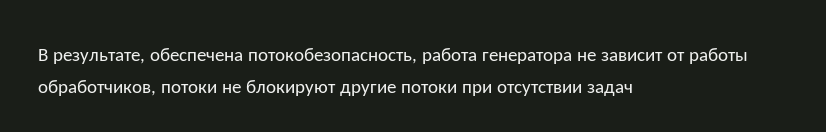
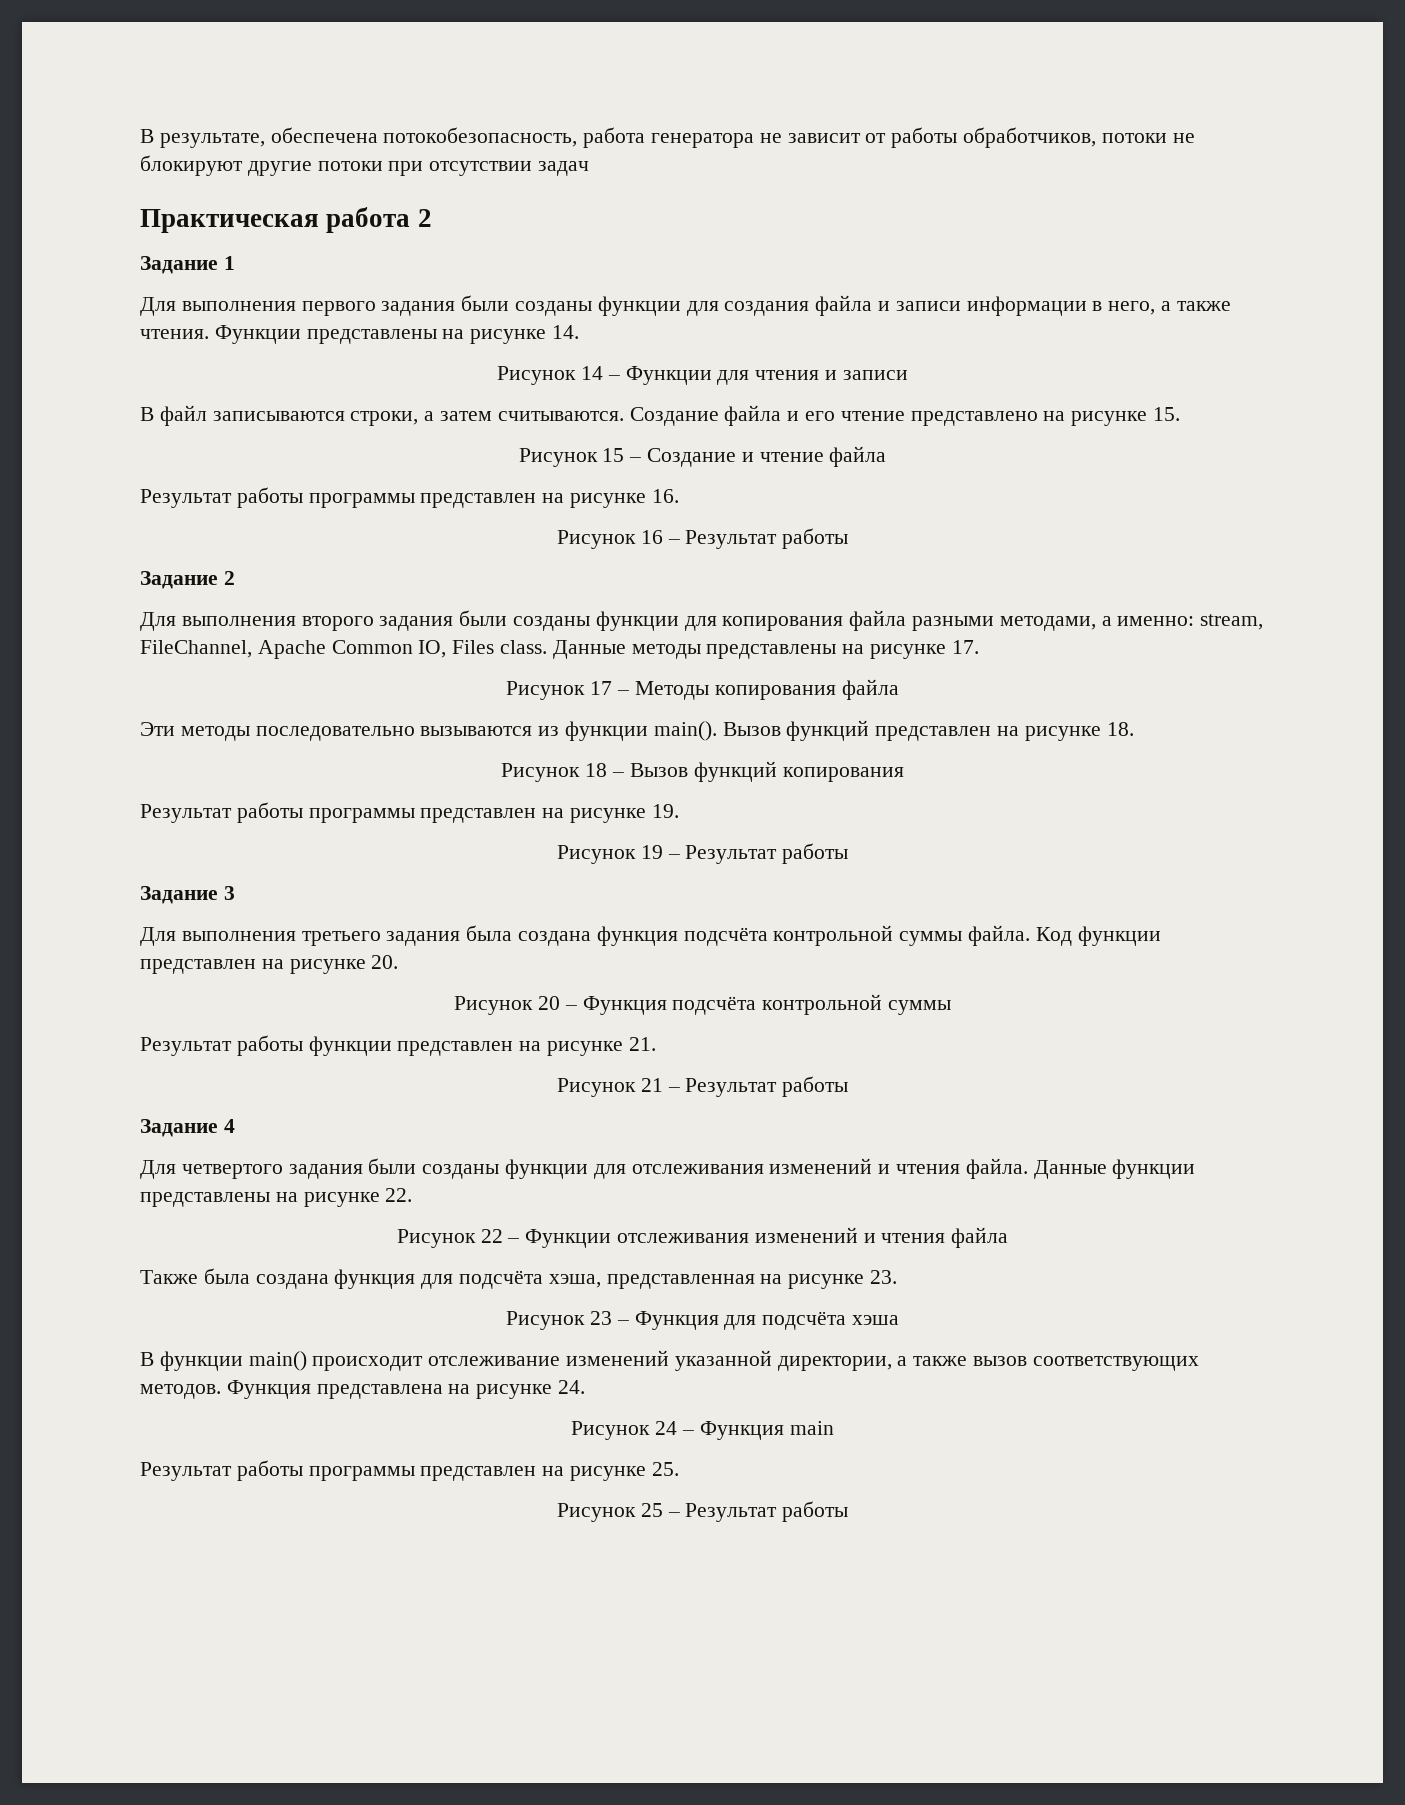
(633, 90) none -> [140,207,432,233] [140,256,235,274] [140,295,1231,316] [140,325,580,344] [497,366,908,385] [140,405,1181,426] [518,446,887,467] [140,487,679,508] [556,528,849,549] [140,571,235,589] [140,610,1264,631] [140,640,979,659] [506,679,899,700] [140,720,1134,741] [501,761,904,782] [140,802,679,823] [556,843,849,864] [140,886,235,904] [140,925,1161,946] [140,955,399,974] [454,994,951,1015] [140,1035,656,1056] [556,1076,849,1097] [140,1119,235,1137] [140,1158,1196,1179] [140,1188,413,1207] [396,1227,1009,1248] [140,1268,898,1289] [506,1311,899,1330] [140,1350,1199,1371] [140,1380,586,1399] [571,1421,834,1440] [140,1460,679,1481] [556,1501,849,1522] // Практическая работа 2 // Задание 1 // Для выполнения первого задания были созданы функции для создания файла и записи информации в него, а также чтения. Функции представлены на рисунке 14. // Рисунок 14 – Функции для чтения и записи // В файл записываются строки, а затем считываются. Создание файла и его чтение представлено на рисунке 15. // Рисунок 15 – Создание и чтение файла // Результат работы программы представлен на рисунке 16. // Рисунок 16 – Результат работы // Задание 2 // Для выполнения второго задания были созданы функции для копирования файла разными методами, а именно: stream, FileChannel, Apache Common IO, Files class. Данные методы представлены на рисунке 17. // Рисунок 17 – Методы копирования файла // Эти методы последовательно вызываются из функции main(). Вызов функций представлен на рисунке 18. // Рисунок 18 – Вызов функций копирования // Результат работы программы представлен на рисунке 19. // Рисунок 19 – Результат работы // Задание 3 // Для выполнения третьего задания была создана функция подсчёта контрольной суммы файла. Код функции представлен на рисунке 20. // Рисунок 20 – Функция подсчёта контрольной суммы // Результат работы функции представлен на рисунке 21. // Рисунок 21 – Результат работы // Задание 4 // Для четвертого задания были созданы функции для отслеживания изменений и чтения файла. Данные функции представлены на рисунке 22. // Рисунок 22 – Функции отслеживания изменений и чтения файла // Также была создана функция для подсчёта хэша, представленная на рисунке 23. // Рисунок 23 – Функция для подсчёта хэша // В функции main() происходит отслеживание изменений указанной директории, а также вызов соответствующих методов. Функция представлена на рисунке 24. // Рисунок 24 – Функция main // Результат работы программы представлен на рисунке 25. // Рисунок 25 – Результат работы

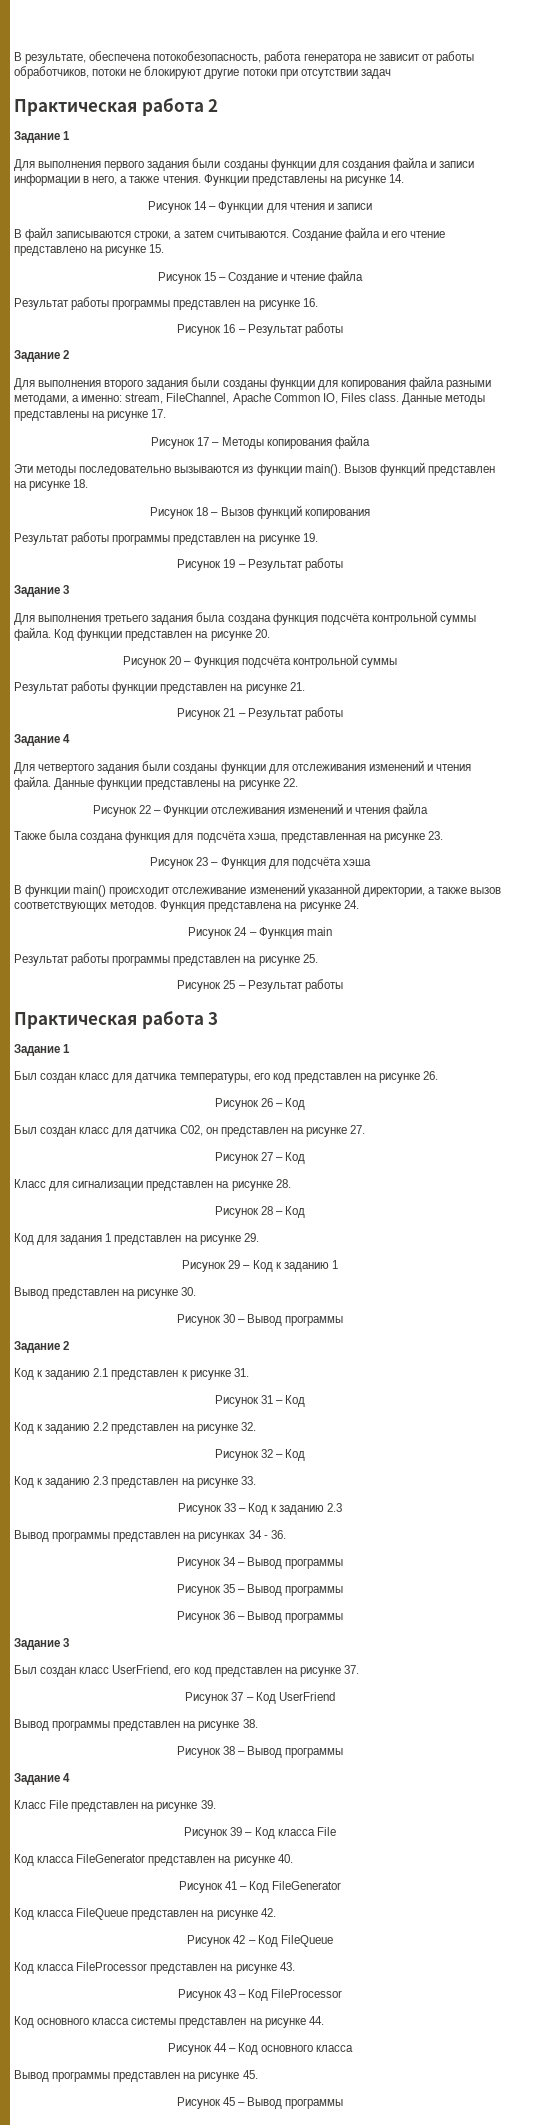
(849, 1511) none -> [14,1010,219,1029] [14,1044,71,1056] [14,1071,439,1083] [214,1098,306,1110] [14,1125,366,1137] [214,1152,306,1164] [14,1179,291,1191] [214,1206,306,1218] [14,1233,259,1245] [182,1260,338,1272] [14,1287,197,1299] [176,1314,344,1326] [14,1341,70,1353] [14,1368,249,1380] [214,1395,306,1407] [14,1422,256,1434] [214,1449,306,1461] [14,1476,256,1488] [177,1503,343,1515] [14,1530,286,1542] [176,1557,344,1569] [176,1584,344,1596] [176,1611,344,1623] [14,1638,70,1650] [14,1665,359,1677] [185,1692,335,1704] [14,1719,258,1731] [176,1746,344,1758] [14,1773,71,1785] [14,1800,216,1812] [184,1827,336,1839] [14,1854,293,1866] [178,1881,342,1893] [14,1908,276,1920] [187,1935,333,1947] [14,1962,295,1974] [177,1989,343,2001] [14,2016,324,2028] [167,2043,354,2055] [14,2070,258,2082] [176,2097,344,2109] // Практическая работа 3 // Задание 1 // Был создан класс для датчика температуры, его код представлен на рисунке 26. // Рисунок 26 – Код // Был создан класс для датчика C02, он представлен на рисунке 27. // Рисунок 27 – Код // Класс для сигнализации представлен на рисунке 28. // Рисунок 28 – Код // Код для задания 1 представлен на рисунке 29. // Рисунок 29 – Код к заданию 1 // Вывод представлен на рисунке 30. // Рисунок 30 – Вывод программы // Задание 2 // Код к заданию 2.1 представлен к рисунке 31. // Рисунок 31 – Код // Код к заданию 2.2 представлен на рисунке 32. // Рисунок 32 – Код // Код к заданию 2.3 представлен на рисунке 33. // Рисунок 33 – Код к заданию 2.3 // Вывод программы представлен на рисунках 34 - 36. // Рисунок 34 – Вывод программы // Рисунок 35 – Вывод программы // Рисунок 36 – Вывод программы // Задание 3 // Был создан класс UserFriend, его код представлен на рисунке 37. // Рисунок 37 – Код UserFriend // Вывод программы представлен на рисунке 38. // Рисунок 38 – Вывод программы // Задание 4 // Класс File представлен на рисунке 39. // Рисунок 39 – Код класса File // Код класса FileGenerator представлен на рисунке 40. // Рисунок 41 – Код FileGenerator // Код класса FileQueue представлен на рисунке 42. // Рисунок 42 – Код FileQueue // Код класса FileProcessor представлен на рисунке 43. // Рисунок 43 – Код FileProcessor // Код основного класса системы представлен на рисунке 44. // Рисунок 44 – Код основного класса // Вывод программы представлен на рисунке 45. // Рисунок 45 – Вывод программы

